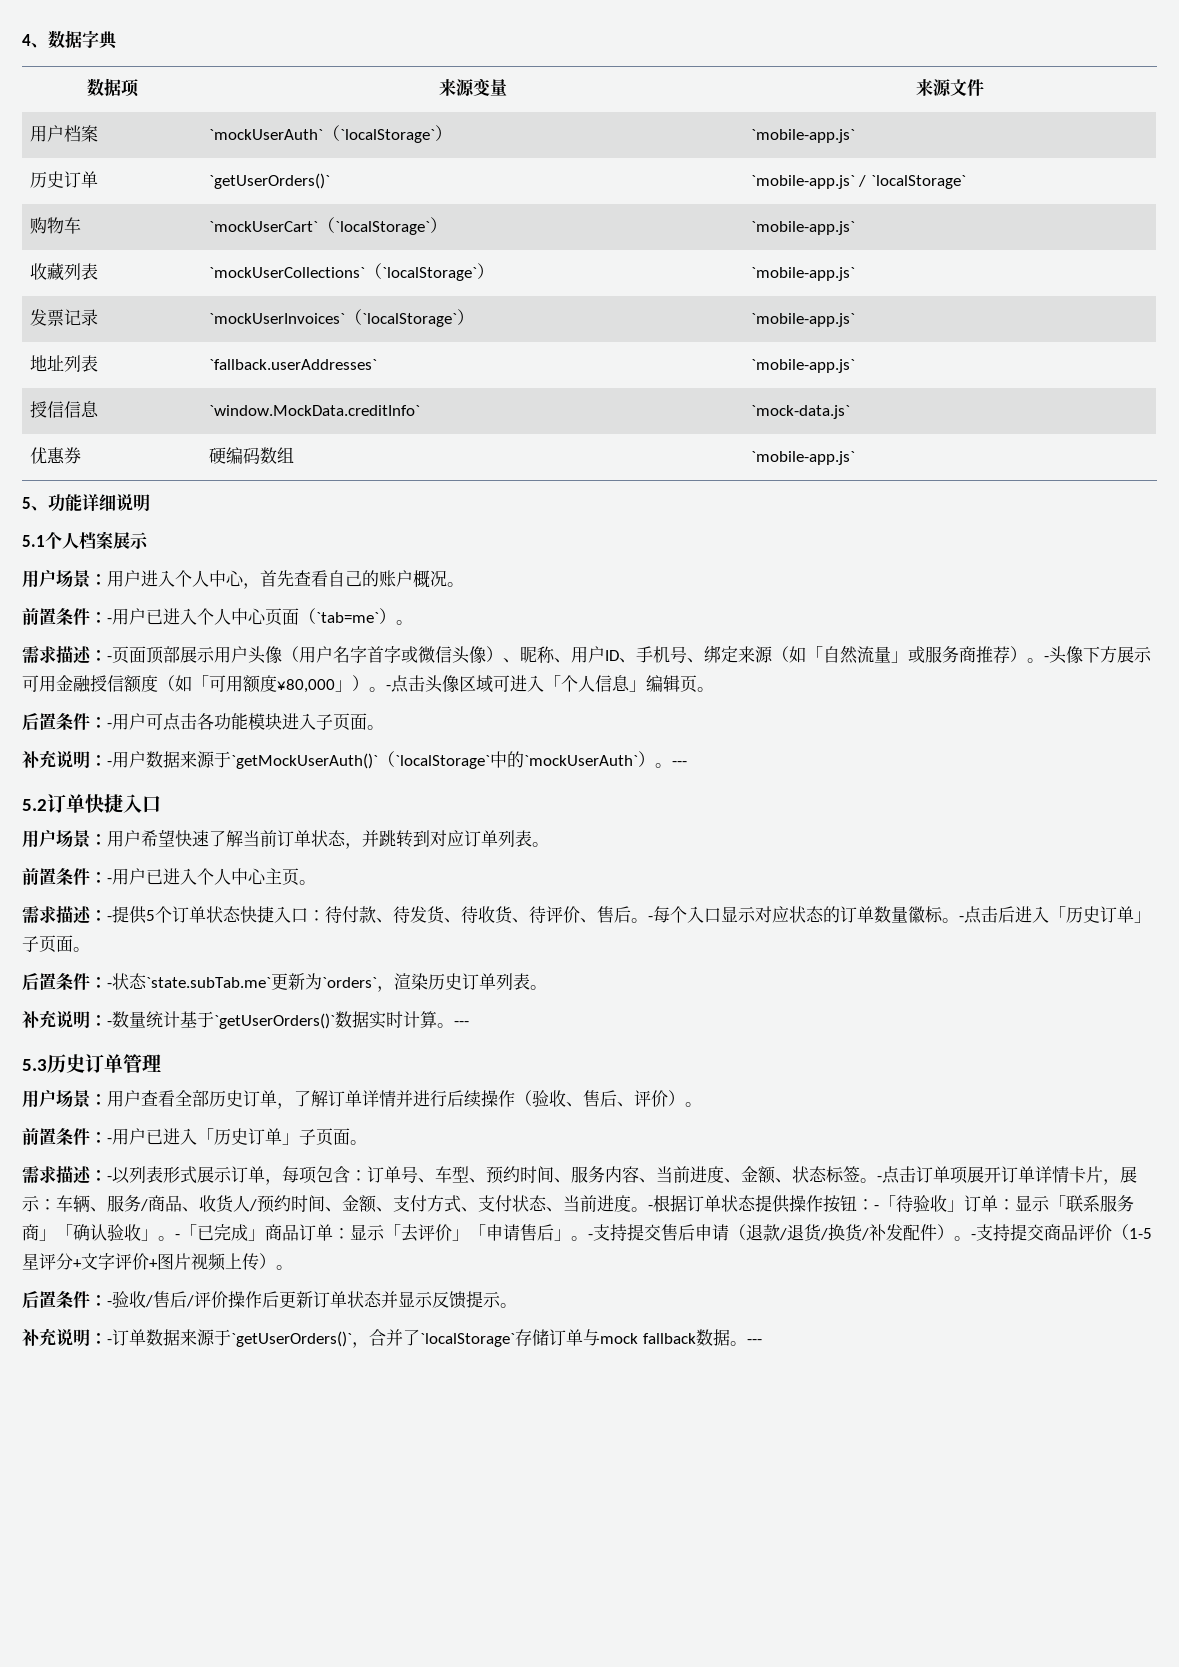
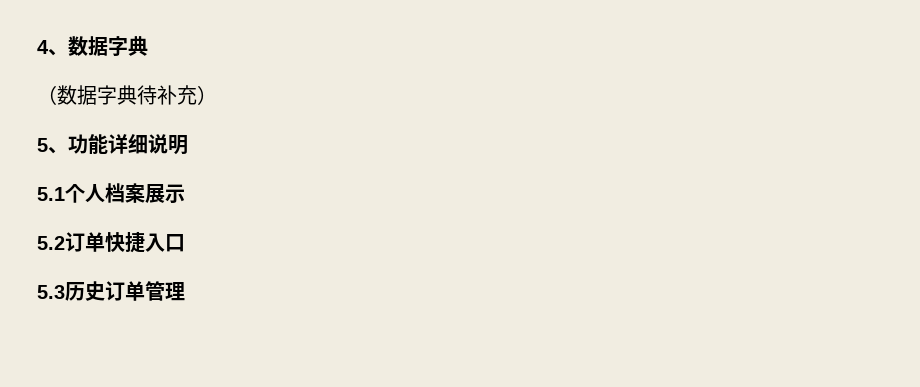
[86,78,139,97] [438,78,507,96] [916,79,985,96] [29,125,98,142] [208,125,452,143] [750,129,855,143] [29,171,98,188] [208,173,330,189] [750,175,966,189] [29,217,81,234] [208,217,447,235] [750,221,855,235] [29,263,98,281] [208,263,494,281] [750,267,855,281] [29,309,98,326] [208,309,474,327] [750,313,855,327] [29,355,98,372] [208,359,377,370] [750,359,855,373] [29,401,99,418] [208,405,420,416] [750,405,850,419] [29,447,81,464] [208,447,294,464] [750,451,855,465] // 数据项 | 来源变量 | 来源文件 // 用户档案 | `mockUserAuth`（`localStorage`） | `mobile-app.js` // 历史订单 | `getUserOrders()` | `mobile-app.js` / `localStorage` // 购物车 | `mockUserCart`（`localStorage`） | `mobile-app.js` // 收藏列表 | `mockUserCollections`（`localStorage`） | `mobile-app.js` // 发票记录 | `mockUserInvoices`（`localStorage`） | `mobile-app.js` // 地址列表 | `fallback.userAddresses` | `mobile-app.js` // 授信信息 | `window.MockData.creditInfo` | `mock-data.js` // 优惠券 | 硬编码数组 | `mobile-app.js` -> [37,85,217,105] // （数据字典待补充）
[22,569,464,589] [22,608,413,626] [22,645,1152,664] [22,675,714,693] [22,713,384,731] [22,750,687,769] [22,794,161,813] [22,829,549,849] [22,868,316,886] [22,905,1151,924] [22,935,90,953] [22,973,547,992] [22,1010,469,1029] [22,1054,161,1073] [22,1089,702,1109] [22,1128,367,1146] [22,1165,1137,1185] [22,1195,1134,1213] [22,1224,1152,1242] [22,1253,293,1271] [22,1291,517,1309] [22,1328,762,1348] 用户场景：用户进入个人中心，首先查看自己的账户概况。 // 前置条件：-用户已进入个人中心页面（`tab=me`）。 // 需求描述：-页面顶部展示用户头像（用户名字首字或微信头像）、昵称、用户ID、手机号、绑定来源（如「自然流量」或服务商推荐）。-头像下方展示可用金融授信额度（如「可用额度¥80,000」）。-点击头像区域可进入「个人信息」编辑页。 // 后置条件：-用户可点击各功能模块进入子页面。 // 补充说明：-用户数据来源于`getMockUserAuth()`（`localStorage`中的`mockUserAuth`）。--- // 5.2订单快捷入口 // 用户场景：用户希望快速了解当前订单状态，并跳转到对应订单列表。 // 前置条件：-用户已进入个人中心主页。 // 需求描述：-提供5个订单状态快捷入口：待付款、待发货、待收货、待评价、售后。-每个入口显示对应状态的订单数量徽标。-点击后进入「历史订单」子页面。 // 后置条件：-状态`state.subTab.me`更新为`orders`，渲染历史订单列表。 // 补充说明：-数量统计基于`getUserOrders()`数据实时计算。--- // 5.3历史订单管理 // 用户场景：用户查看全部历史订单，了解订单详情并进行后续操作（验收、售后、评价）。 // 前置条件：-用户已进入「历史订单」子页面。 // 需求描述：-以列表形式展示订单，每项包含：订单号、车型、预约时间、服务内容、当前进度、金额、状态标签。-点击订单项展开订单详情卡片，展示：车辆、服务/商品、收货人/预约时间、金额、支付方式、支付状态、当前进度。-根据订单状态提供操作按钮：-「待验收」订单：显示「联系服务商」「确认验收」。-「已完成」商品订单：显示「去评价」「申请售后」。-支持提交售后申请（退款/退货/换货/补发配件）。-支持提交商品评价（1-5星评分+文字评价+图片视频上传）。 // 后置条件：-验收/售后/评价操作后更新订单状态并显示反馈提示。 // 补充说明：-订单数据来源于`getUserOrders()`，合并了`localStorage`存储订单与mock fallback数据。--- -> [37,231,185,253] [37,281,185,301] 5.2订单快捷入口 // 5.3历史订单管理

